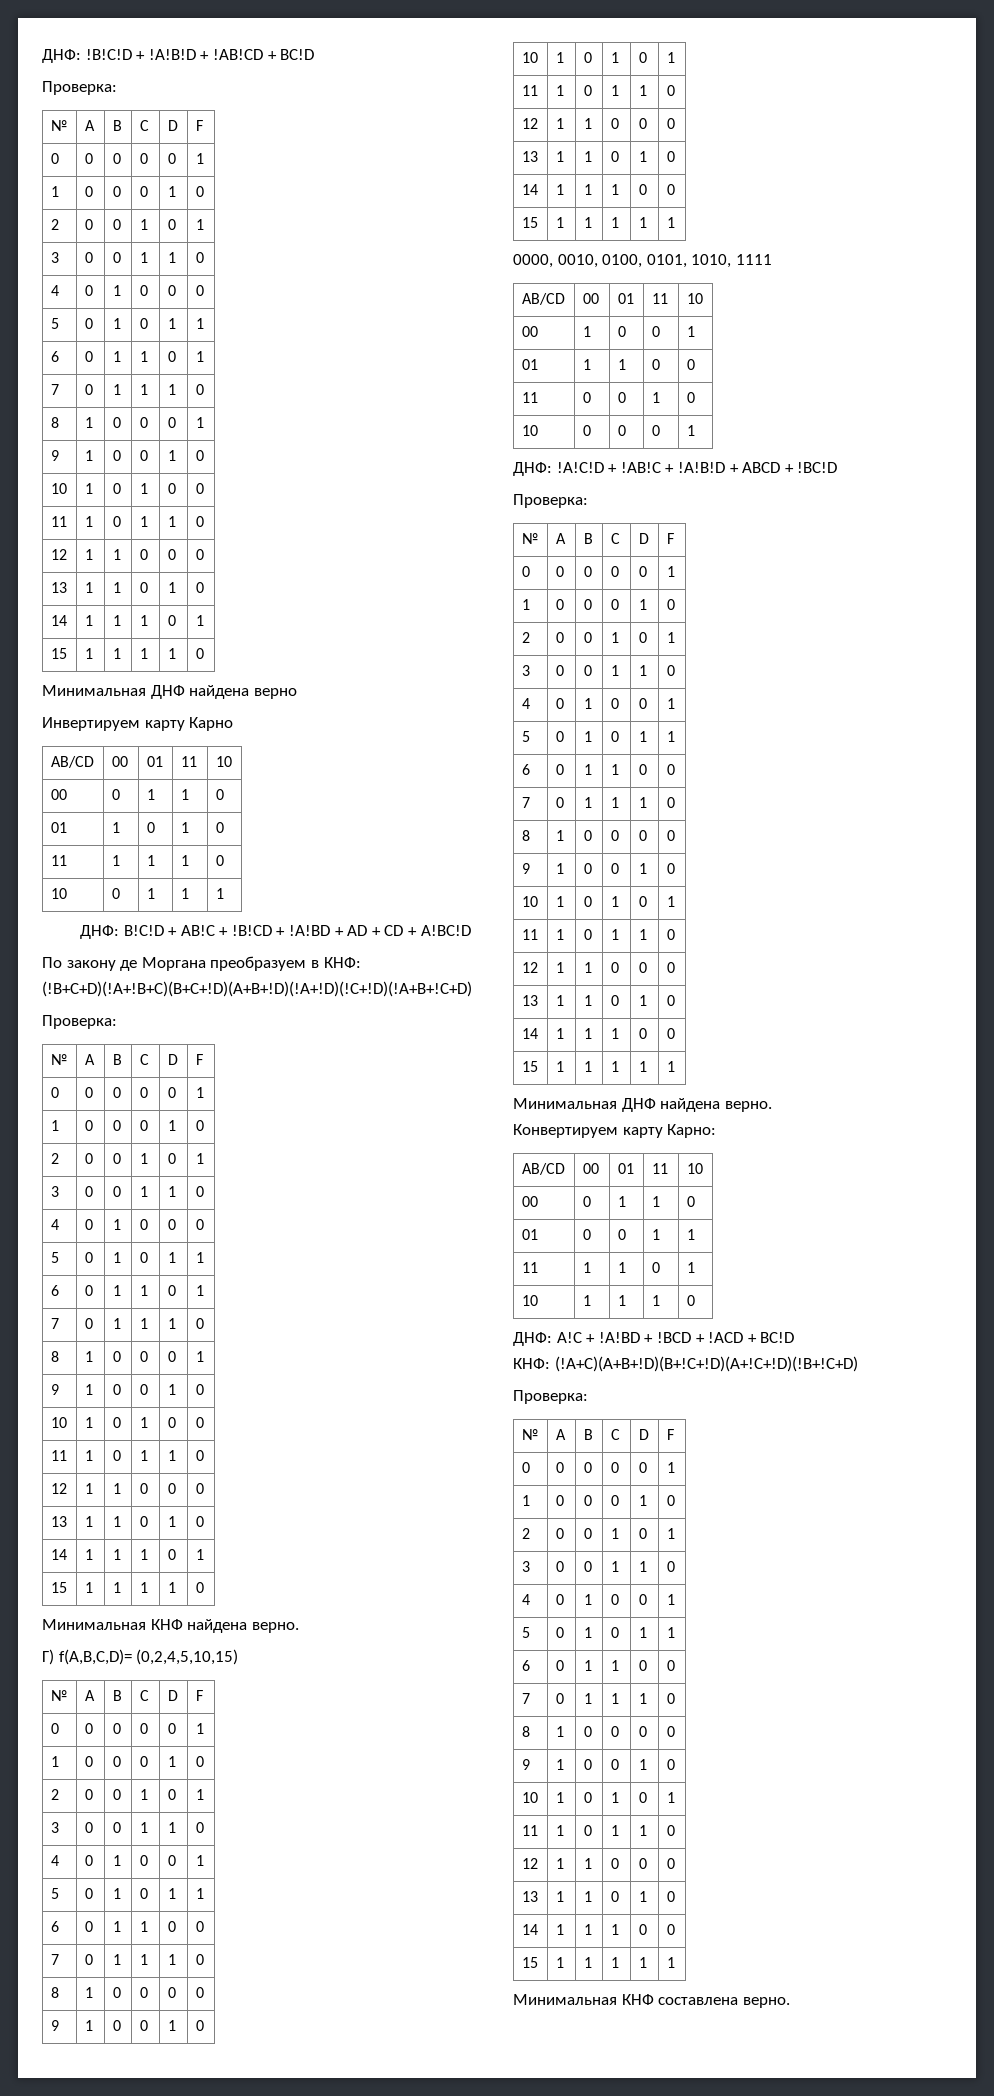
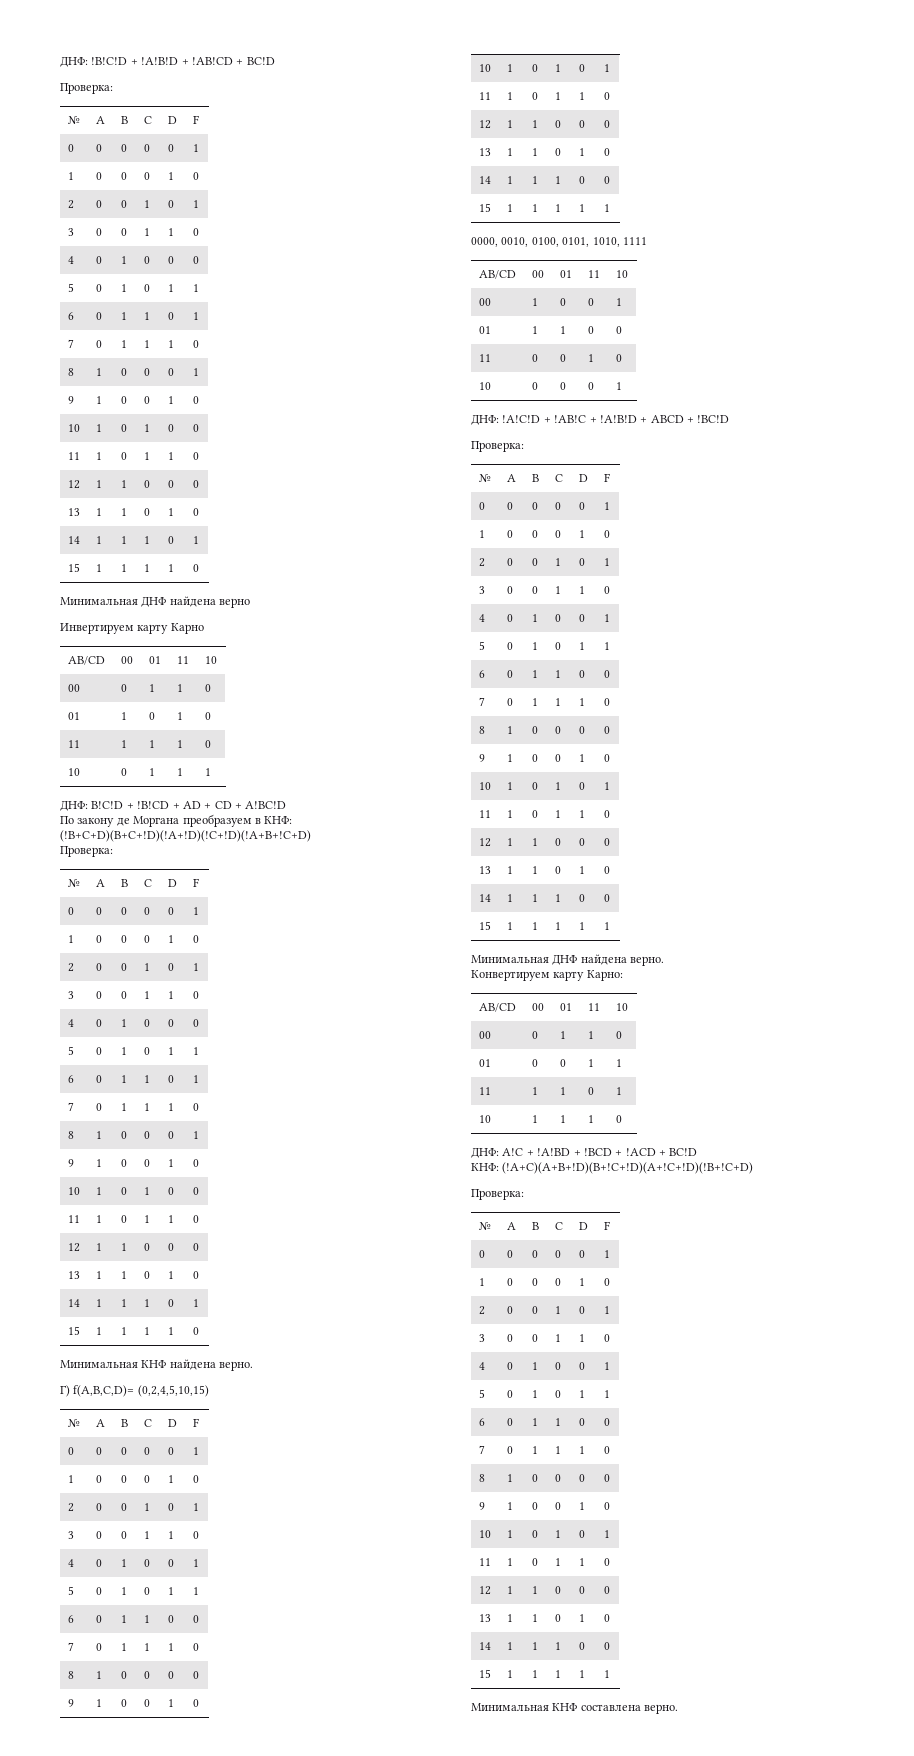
[180,925,331,936] AB!C + !B!CD + !A!BD -> [137,801,170,809] !B!CD
[42,981,472,997] (!B+C+D)(!A+!B+C)(B+C+!D)(A+B+!D)(!A+!D)(!C+!D)(!A+B+!C+D) -> [60,830,311,842] (!B+C+D)(B+C+!D)(!A+!D)(!C+!D)(!A+B+!C+D)

